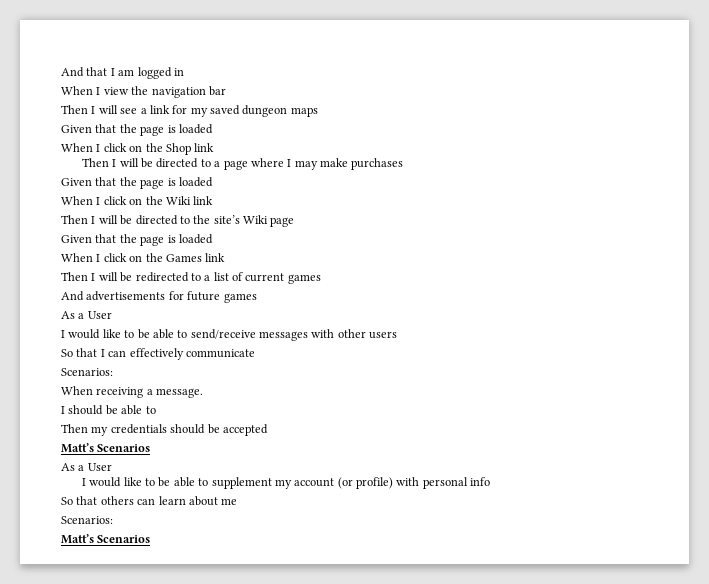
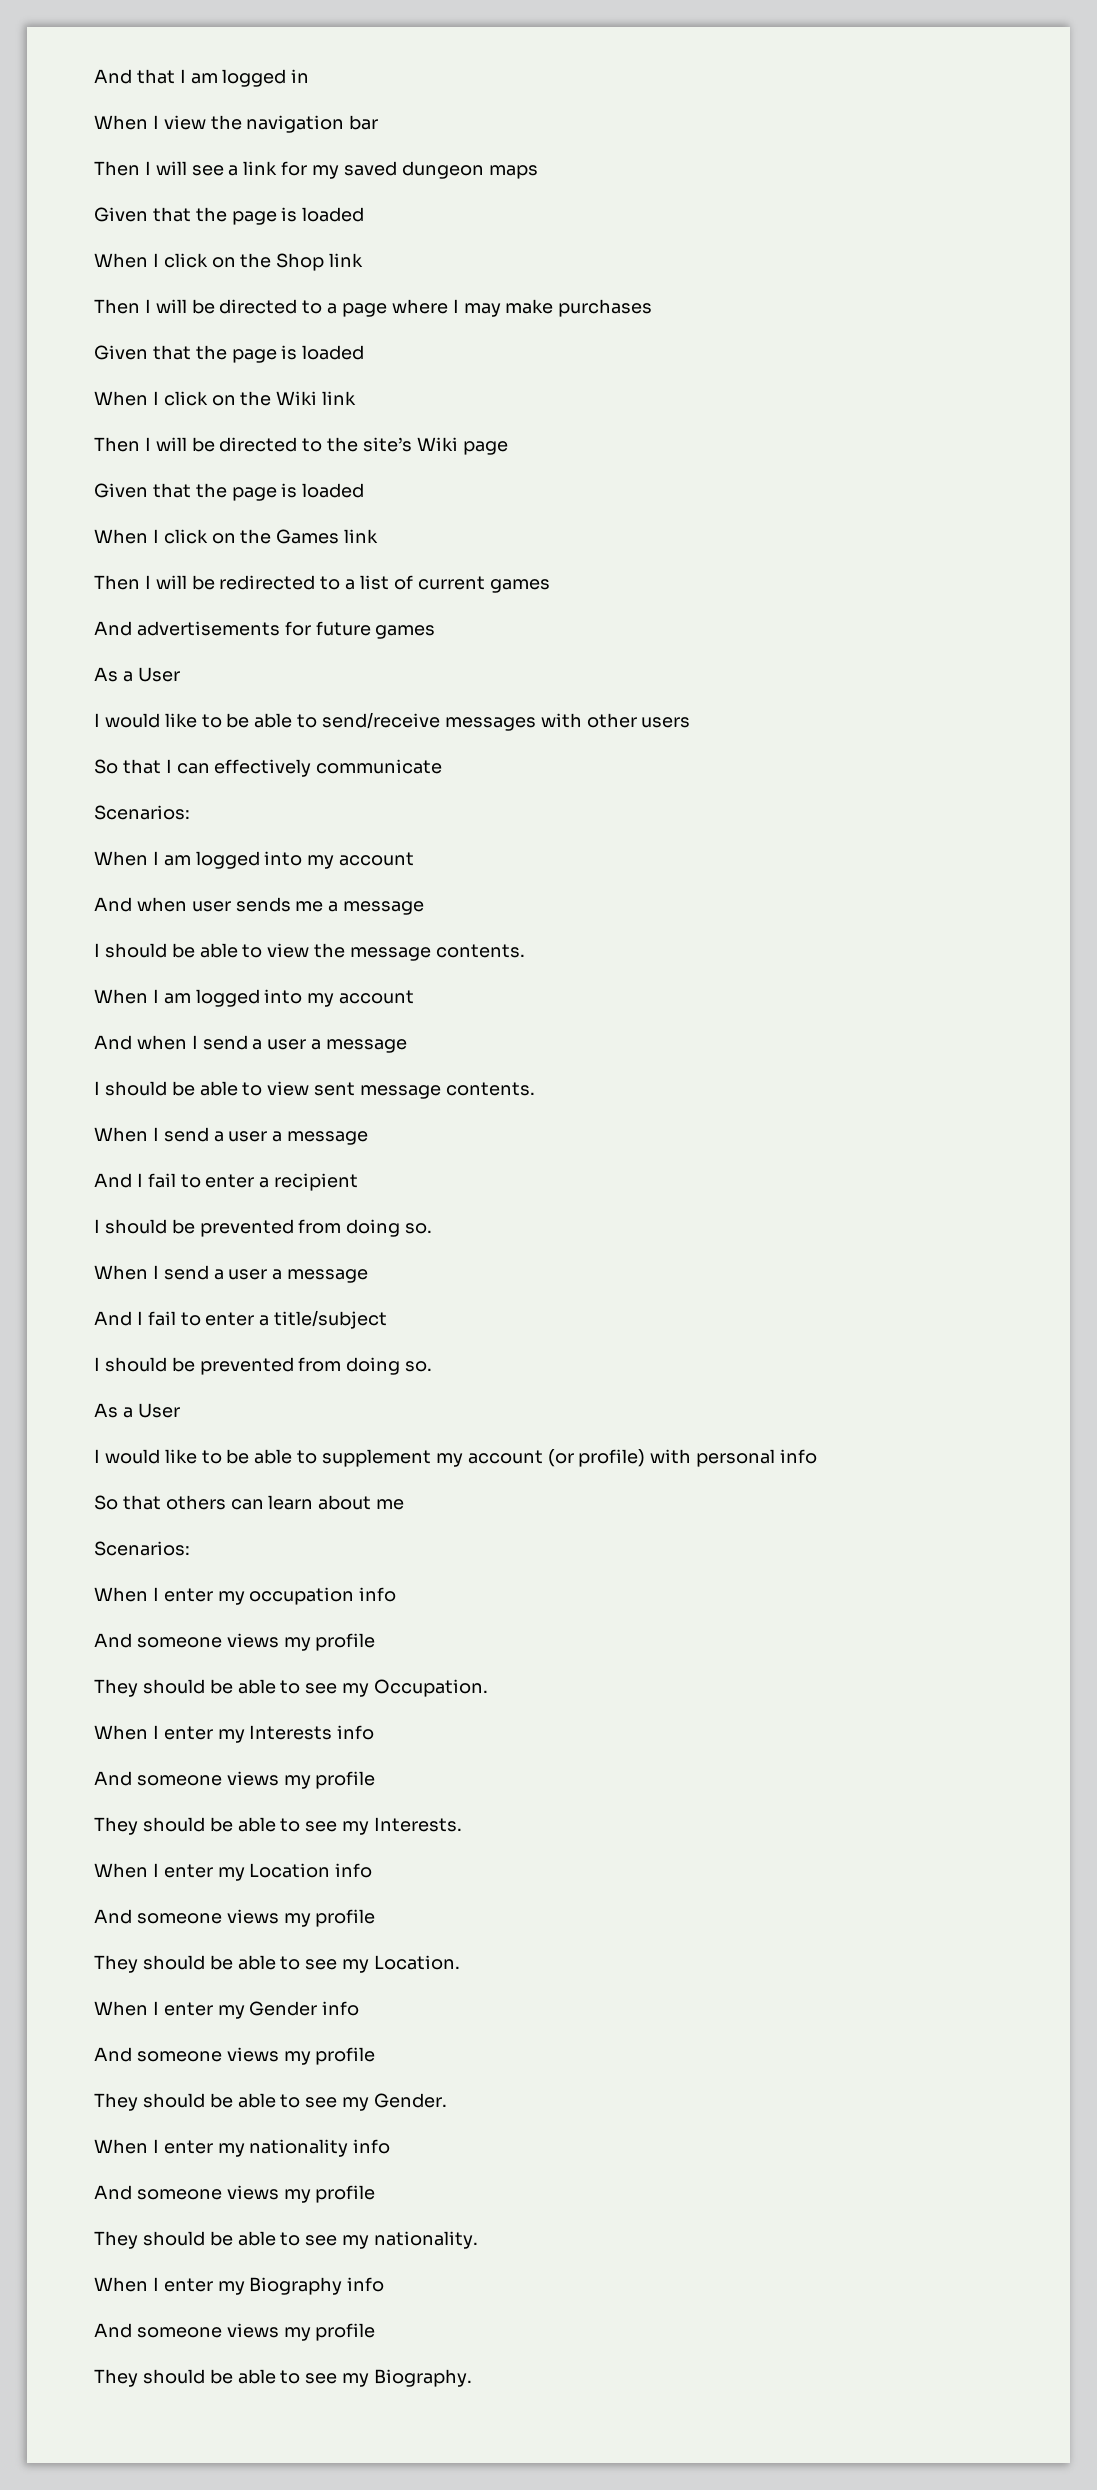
[96,387,204,398] [61,405,156,415] [61,424,268,436] [61,443,151,453] receiving a message. // I should be able to // Then my credentials should be accepted // Matt’s Scenarios -> [152,851,415,869] [94,897,425,915] [94,943,525,961] [94,989,415,1007] [94,1035,408,1053] [94,1081,535,1099] [94,1127,369,1145] [94,1173,359,1191] [94,1219,433,1237] [94,1265,369,1283] [94,1310,388,1329] [94,1357,433,1375] I am logged into my account // And when user sends me a message // I should be able to view the message contents. // When I am logged into my account // And when I send a user a message // I should be able to view sent message contents. // When I send a user a message // And I fail to enter a recipient // I should be prevented from doing so. // When I send a user a message // And I fail to enter a title/subject // I should be prevented from doing so.
[61,534,151,544] Matt’s Scenarios -> [94,1587,397,1605] [94,1633,376,1651] [94,1679,489,1697] [94,1725,375,1743] [94,1771,376,1789] [94,1817,463,1835] [94,1863,373,1881] [94,1909,376,1927] [94,1955,461,1973] [94,2001,360,2019] [94,2047,376,2065] [94,2093,448,2111] [94,2139,391,2157] [94,2185,376,2203] [94,2231,479,2249] [94,2277,385,2295] [94,2323,376,2341] [94,2369,473,2387] When I enter my occupation info // And someone views my profile // They should be able to see my Occupation. // When I enter my Interests info // And someone views my profile // They should be able to see my Interests. // When I enter my Location info // And someone views my profile // They should be able to see my Location. // When I enter my Gender info // And someone views my profile // They should be able to see my Gender. // When I enter my nationality info // And someone views my profile // They should be able to see my nationality. // When I enter my Biography info // And someone views my profile // They should be able to see my Biography.

